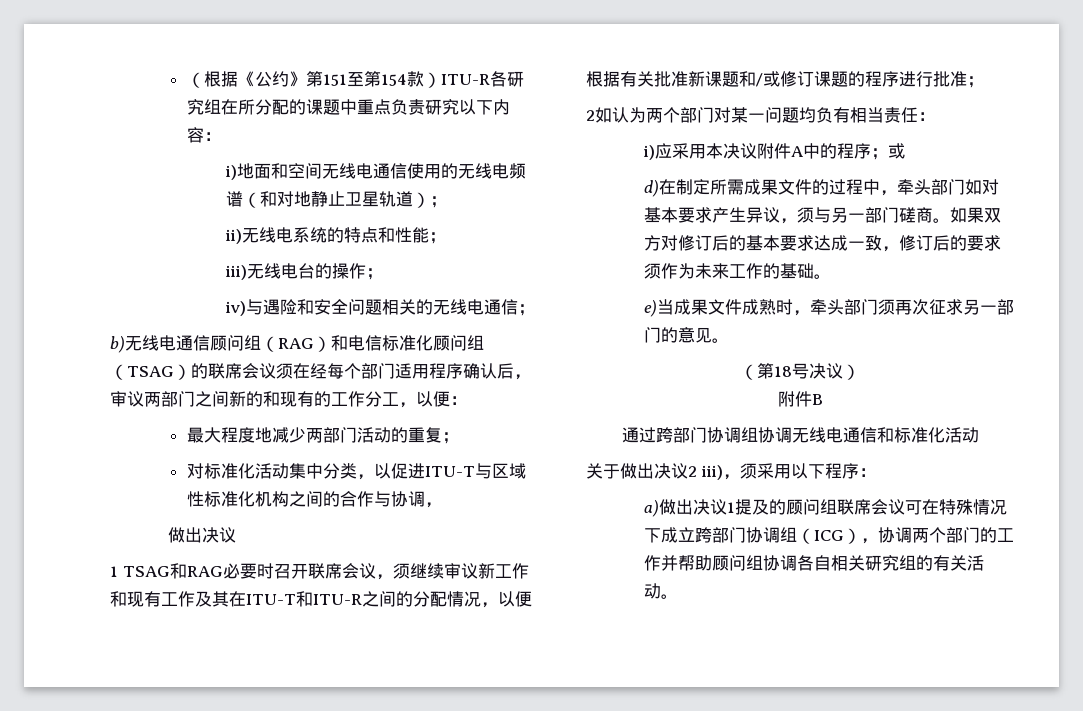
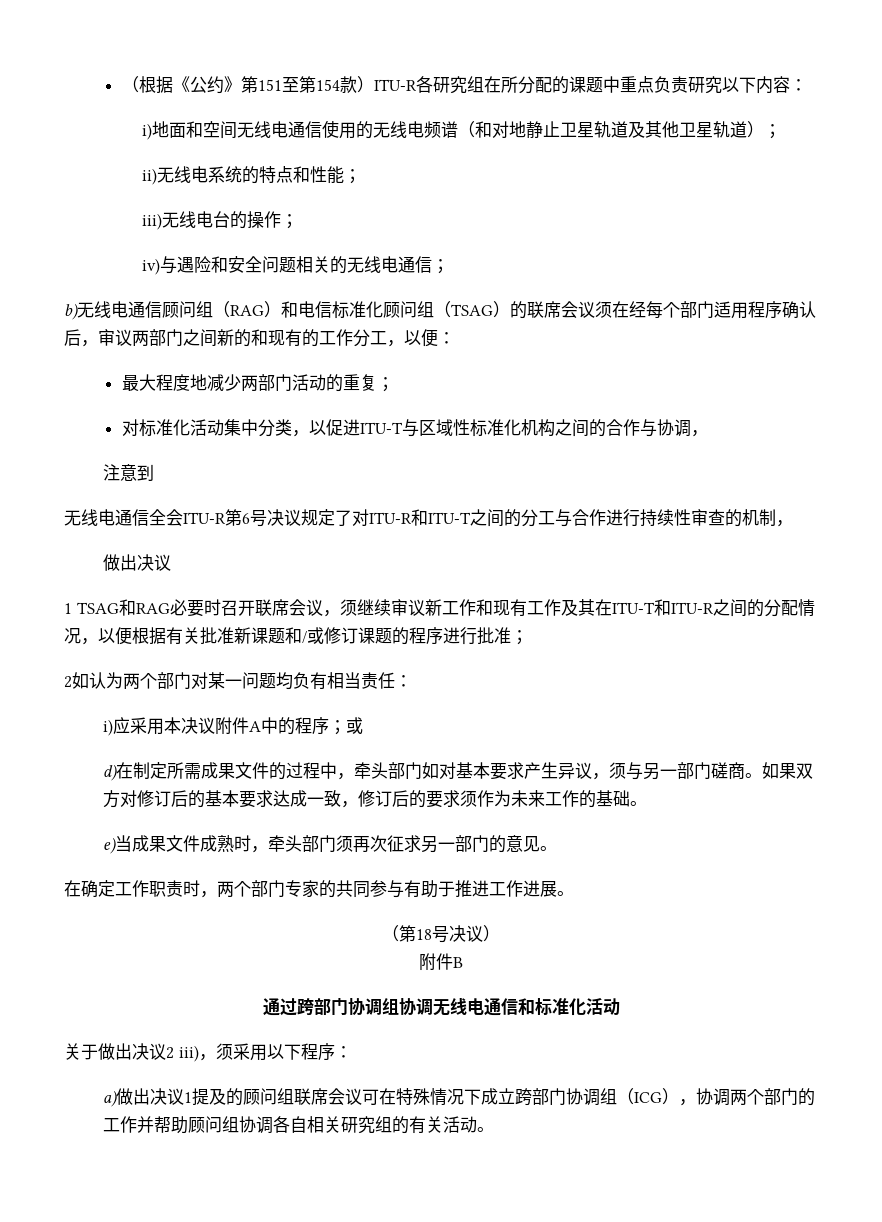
(413, 199) none -> [628,121,748,138] 及其他卫星轨道
(442, 505) none -> [103,464,155,481] [64,509,793,527] // 注意到 // 无线电通信全会ITU-R第6号决议规定了对ITU-R和ITU-T之间的分工与合作进行持续性审查的机制，
(729, 340) none -> [64,880,574,898] // 在确定工作职责时，两个部门专家的共同参与有助于推进工作进展。

